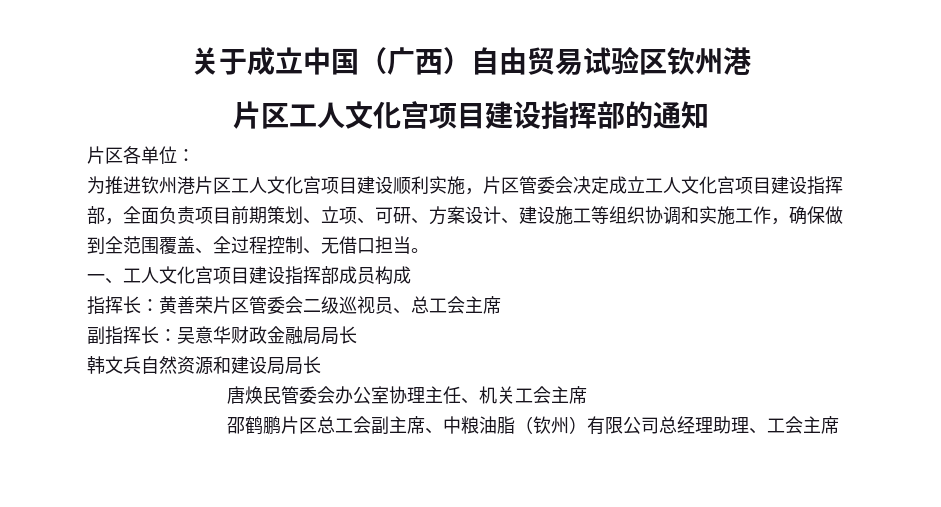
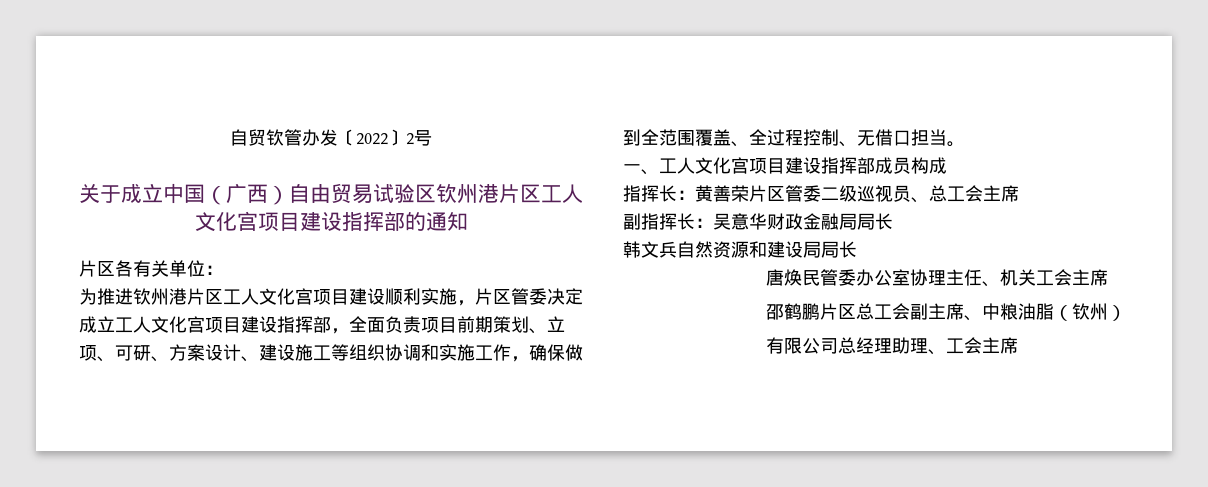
(190, 61) none -> [230,129,432,146] 自贸钦管办发〔2022〕2号 //
(751, 61) // -> (499, 193) none
(141, 155) none -> [133,260,169,277] 有关
[555,176,573,194] 会 -> (547, 296) none
[285,296,303,314] 会 -> (821, 193) none
[316,386,335,404] 会 -> (856, 277) none
(587, 425) none -> (1126, 313) //

